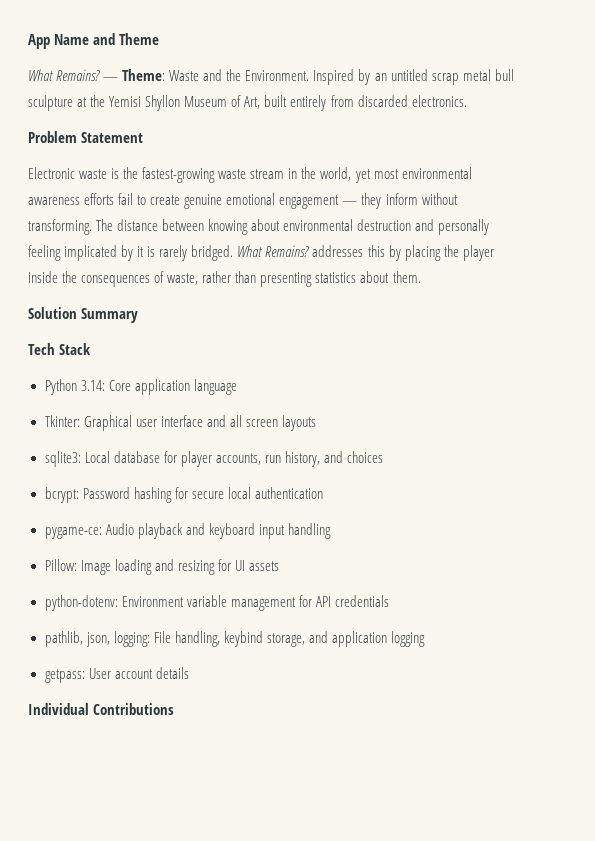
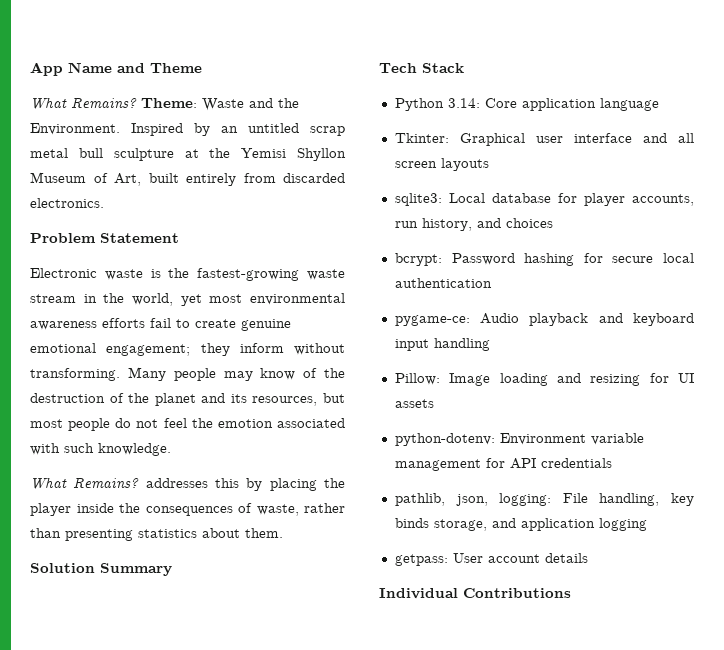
[103,77,119,81] — -> (137, 103) none
[279,195,358,209] engagement — -> [106,344,191,356] engagement;
[96,219,490,235] [28,245,234,261] The distance between knowing about environmental destruction and personally feeling implicated by it is rarely bridged. -> [127,367,345,381] [30,393,345,406] [30,418,345,431] [30,443,171,456] Many people may know of the destruction of the planet and its resources, but most people do not feel the emotion associated with such knowledge. //
[223,631,263,647] keybind -> [671,493,694,506] [394,518,429,528] key binds

